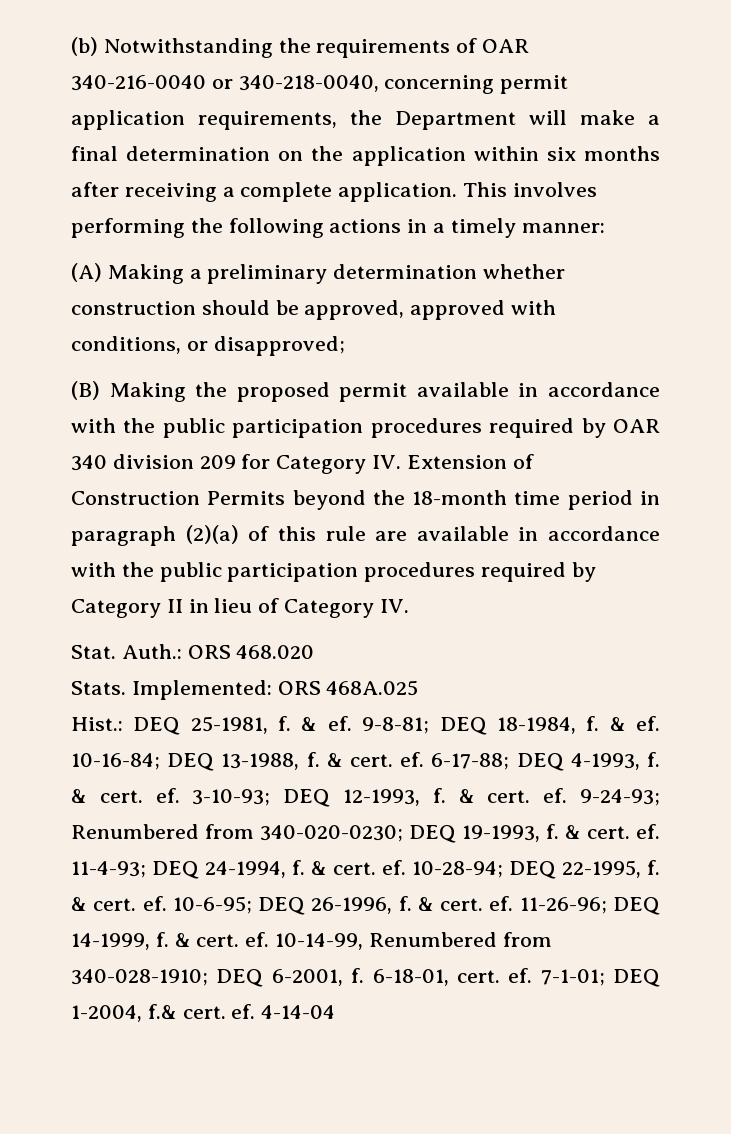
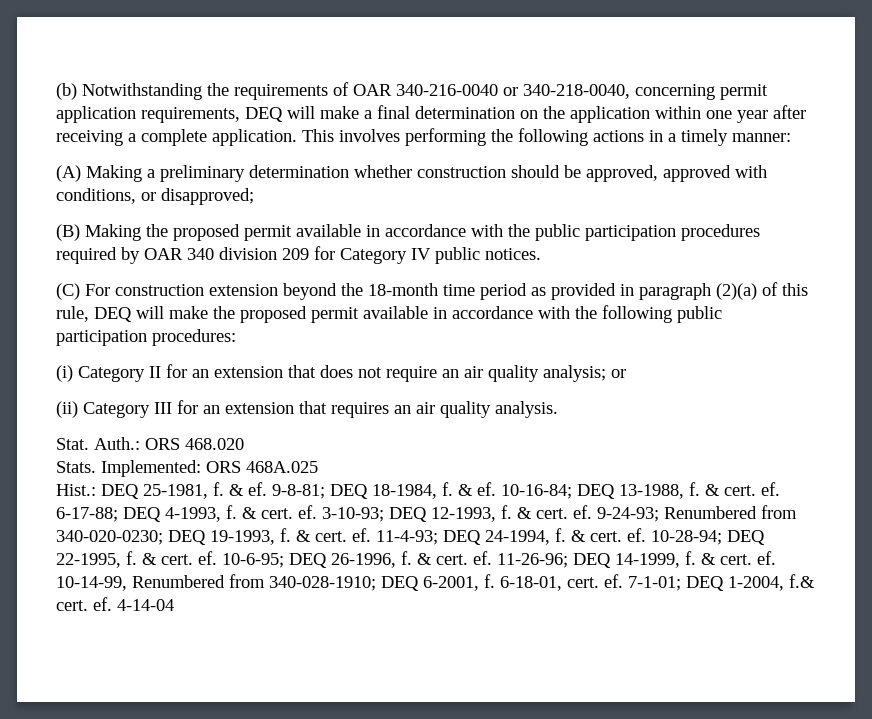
[350,110,516,130] the Department -> [245,107,283,122] DEQ
[546,146,661,161] six months -> [706,110,768,123] one year
[372,454,534,469] [71,491,286,505] IV. Extension of Construction Permits -> [411,247,541,264] [56,283,278,300] IV public notices. // (C) For construction extension
(633, 500) none -> [531,283,616,300] as provided
[325,526,660,541] [71,562,596,582] [71,598,409,618] rule are available in accordance with the public participation procedures required by Category II in lieu of Category IV. -> [56,305,722,323] [56,329,236,346] [56,364,626,382] [56,400,558,418] rule, DEQ will make the proposed permit available in accordance with the following public participation procedures: // (i) Category II for an extension that does not require an air quality analysis; or // (ii) Category III for an extension that requires an air quality analysis.

